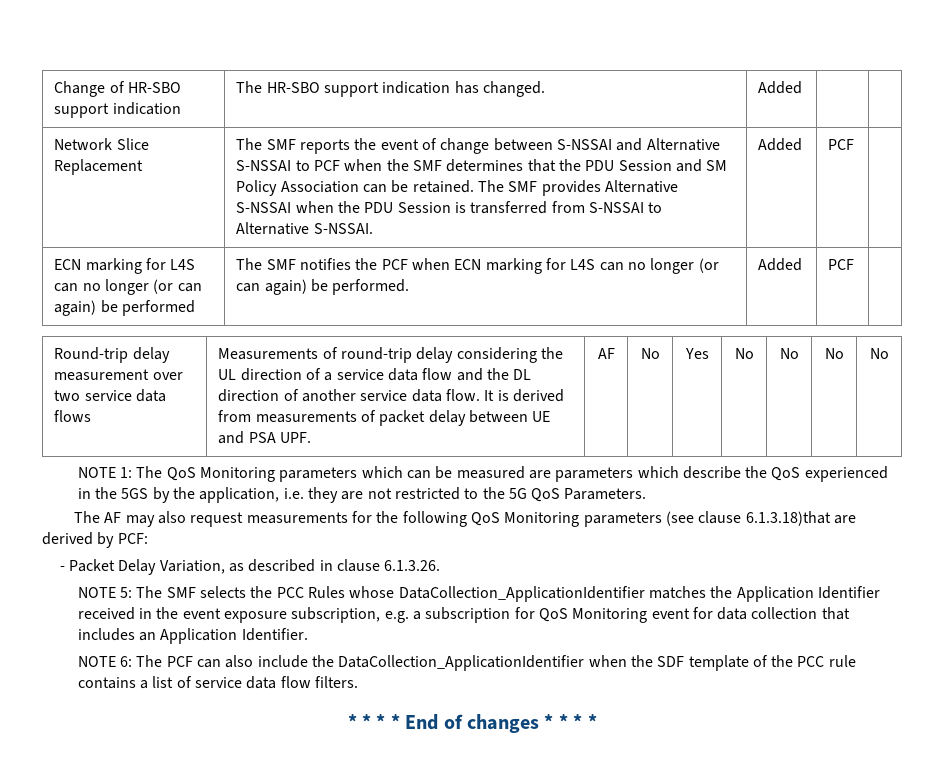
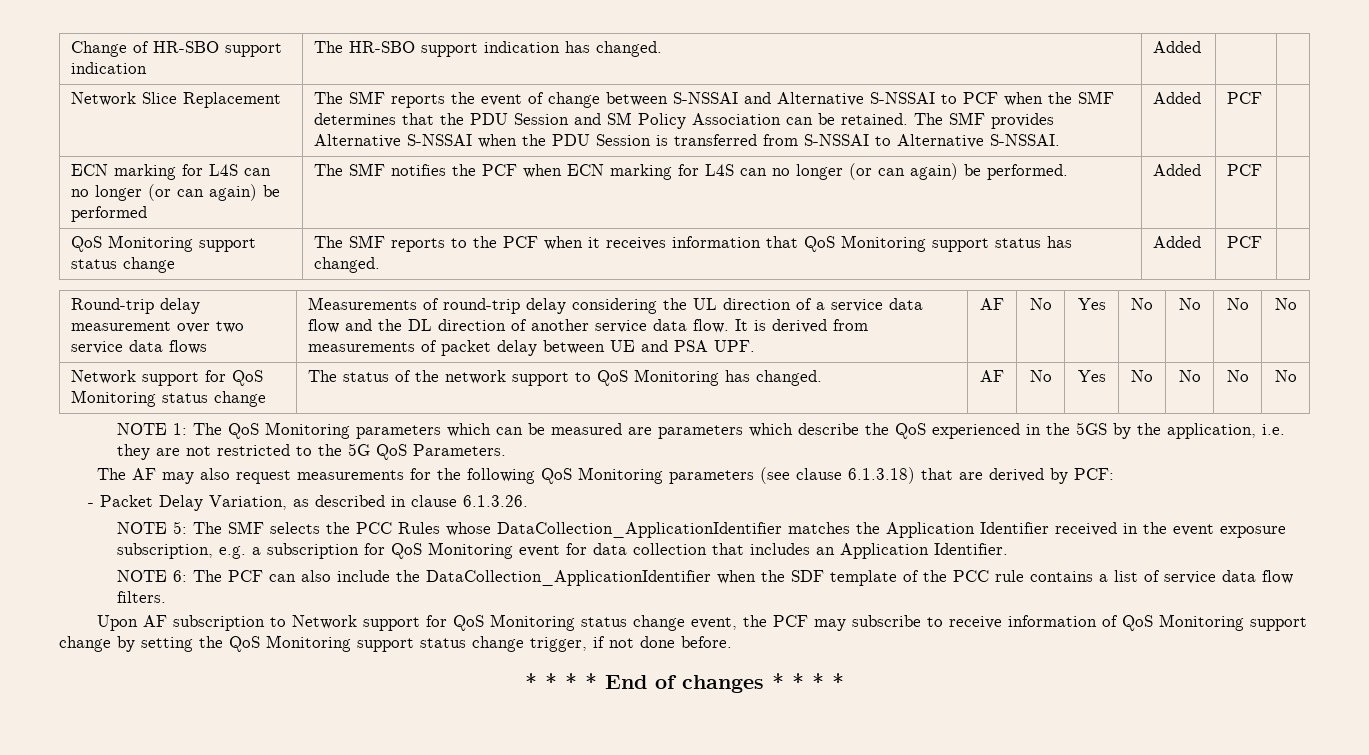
(855, 264) none -> [71,235,257,252] [71,257,176,273] [314,235,1073,252] [314,257,381,273] [1153,236,1202,248] [1227,236,1263,248] // QoS Monitoring support status change | The SMF reports to the PCF when it receives information that QoS Monitoring support status has changed. | Added | PCF |
(889, 353) none -> [71,370,264,386] [71,390,267,407] [308,369,823,386] [980,370,1004,382] [1029,370,1052,382] [1077,370,1106,382] [1131,370,1153,382] [1178,370,1201,382] [1226,370,1249,382] [1274,370,1297,382] // Network support for QoS Monitoring status change | The status of the network support to QoS Monitoring has changed. | AF | No | Yes | No | No | No | No
[745,511,831,526] 6.1.3.18)that -> [847,467,953,484] 6.1.3.18) that
(358, 682) none -> [96,614,1307,631] [59,635,732,652] // Upon AF subscription to Network support for QoS Monitoring status change event, the PCF may subscribe to receive information of QoS Monitoring support change by setting the QoS Monitoring support status change trigger, if not done before.

